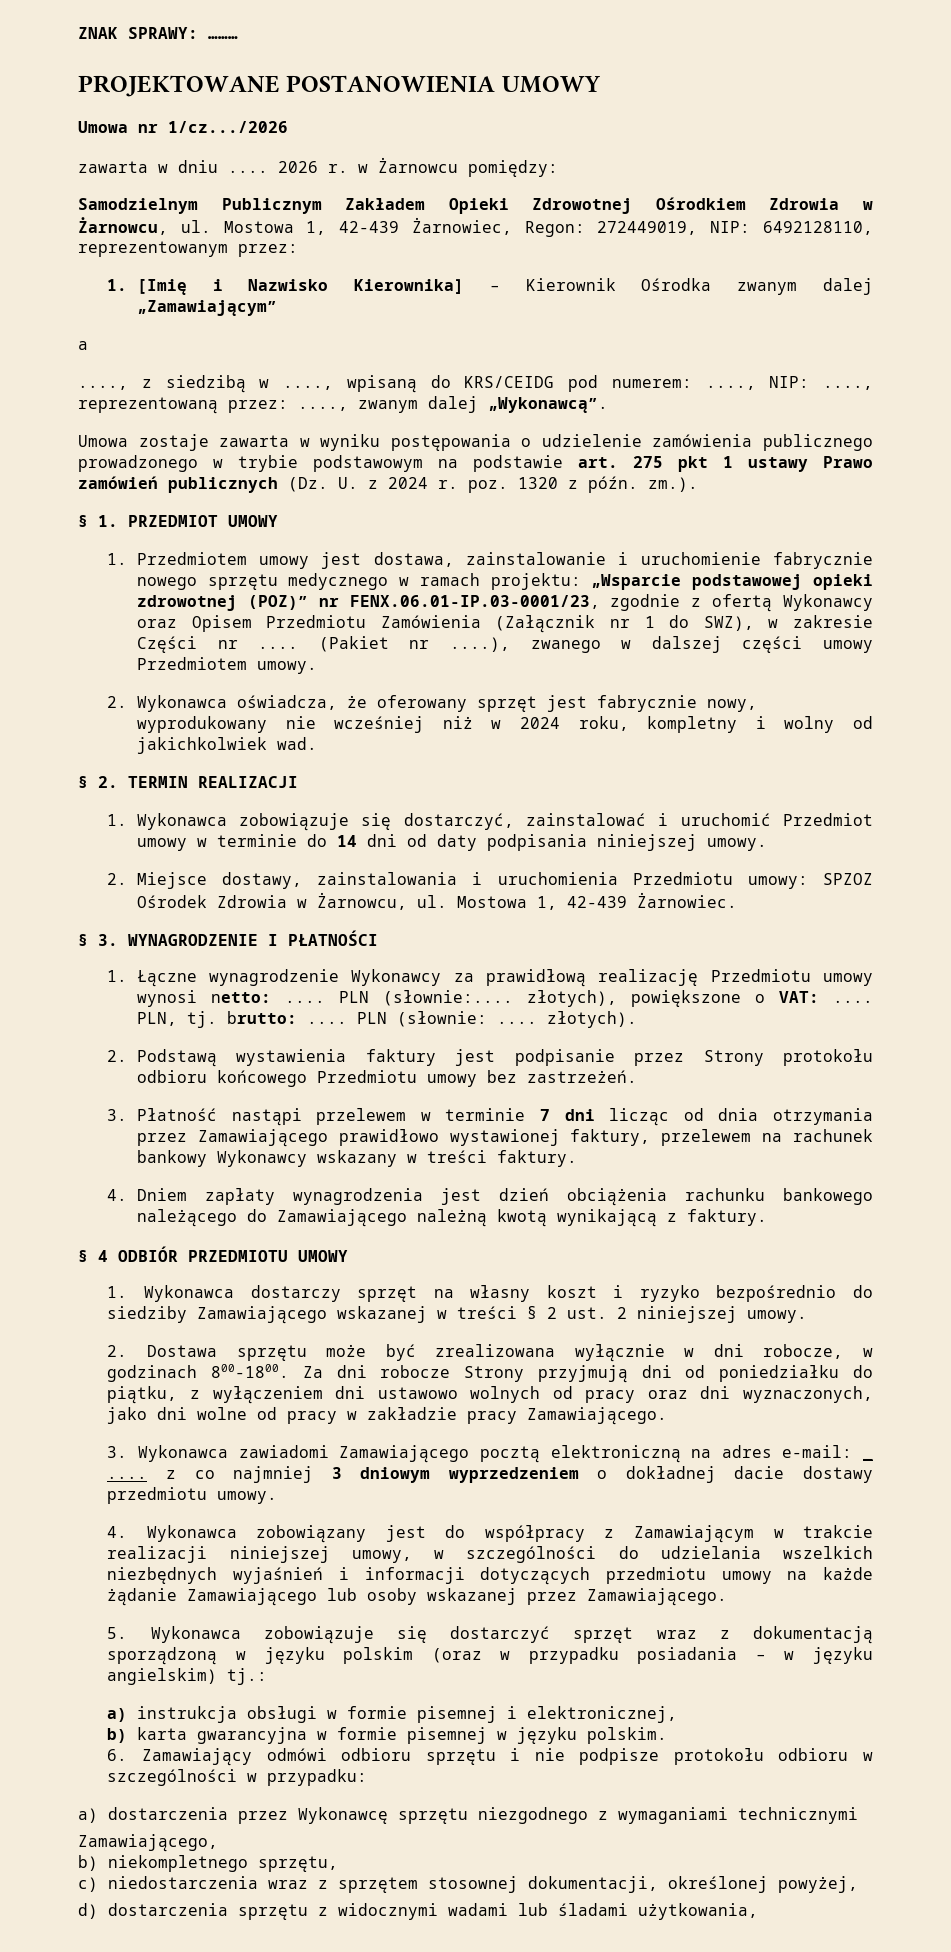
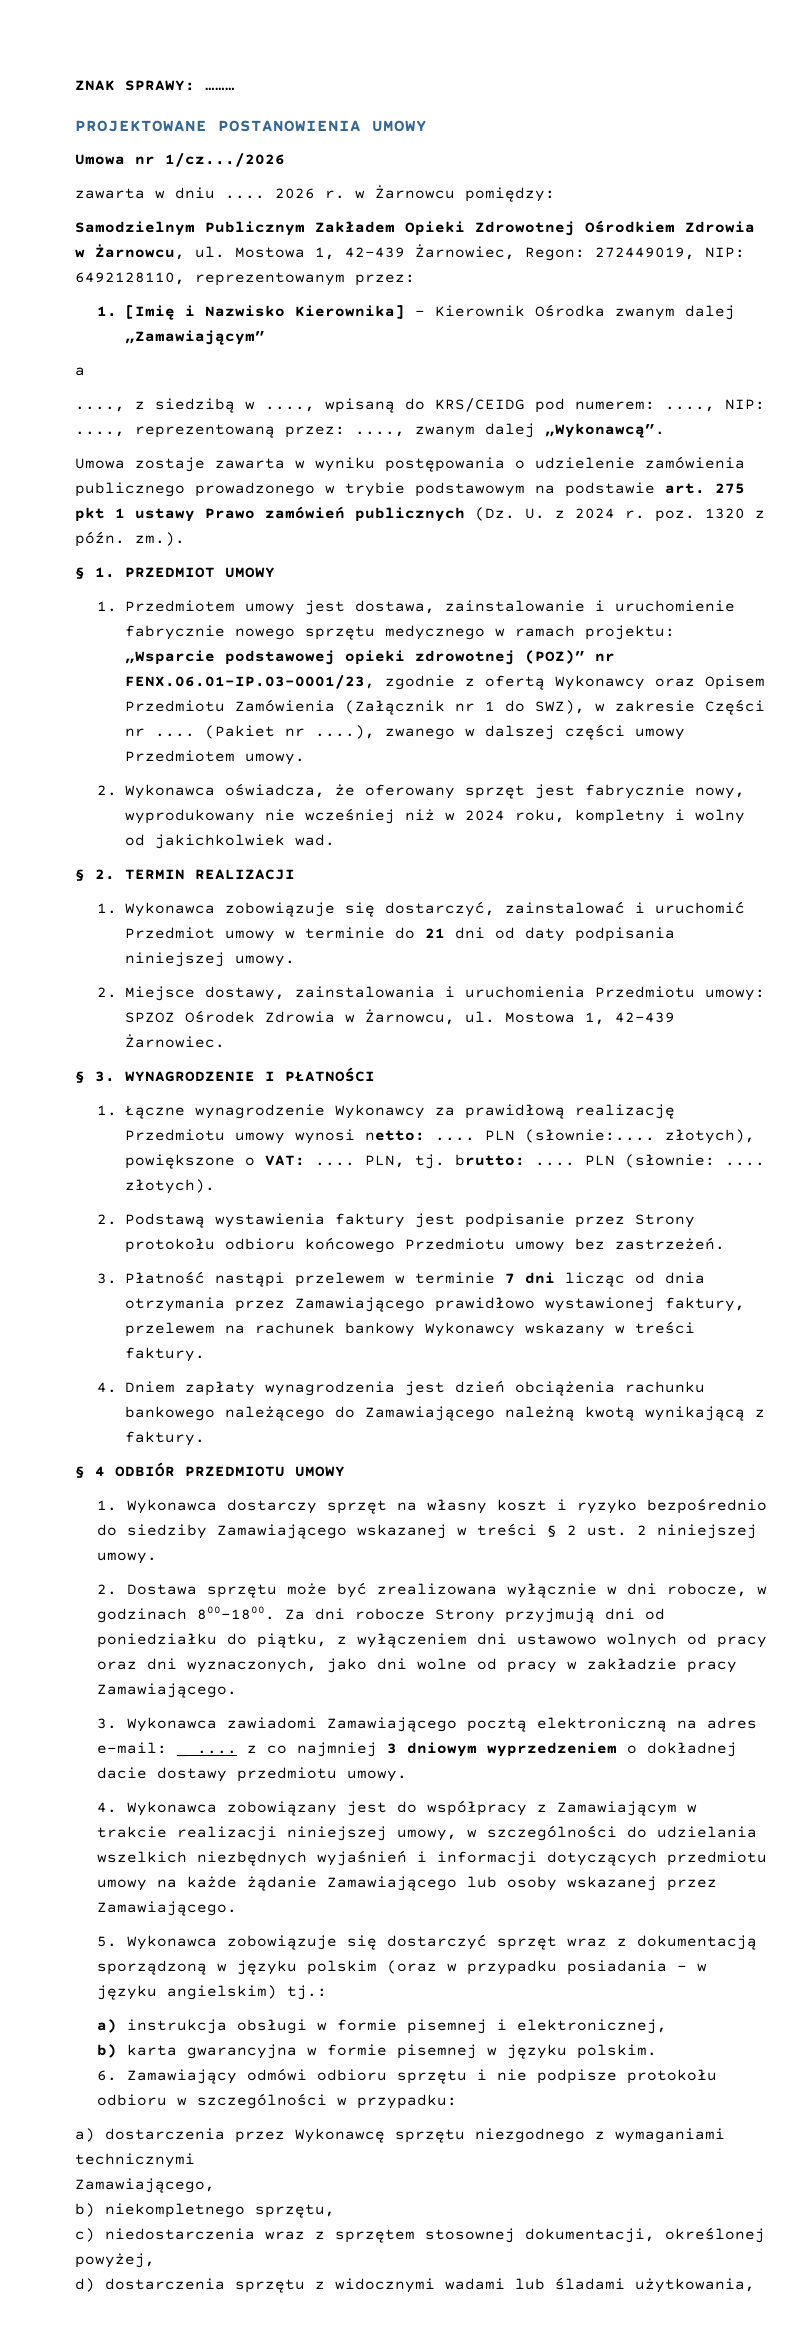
[336,835,357,847] 14 -> [424,928,445,938] 21

